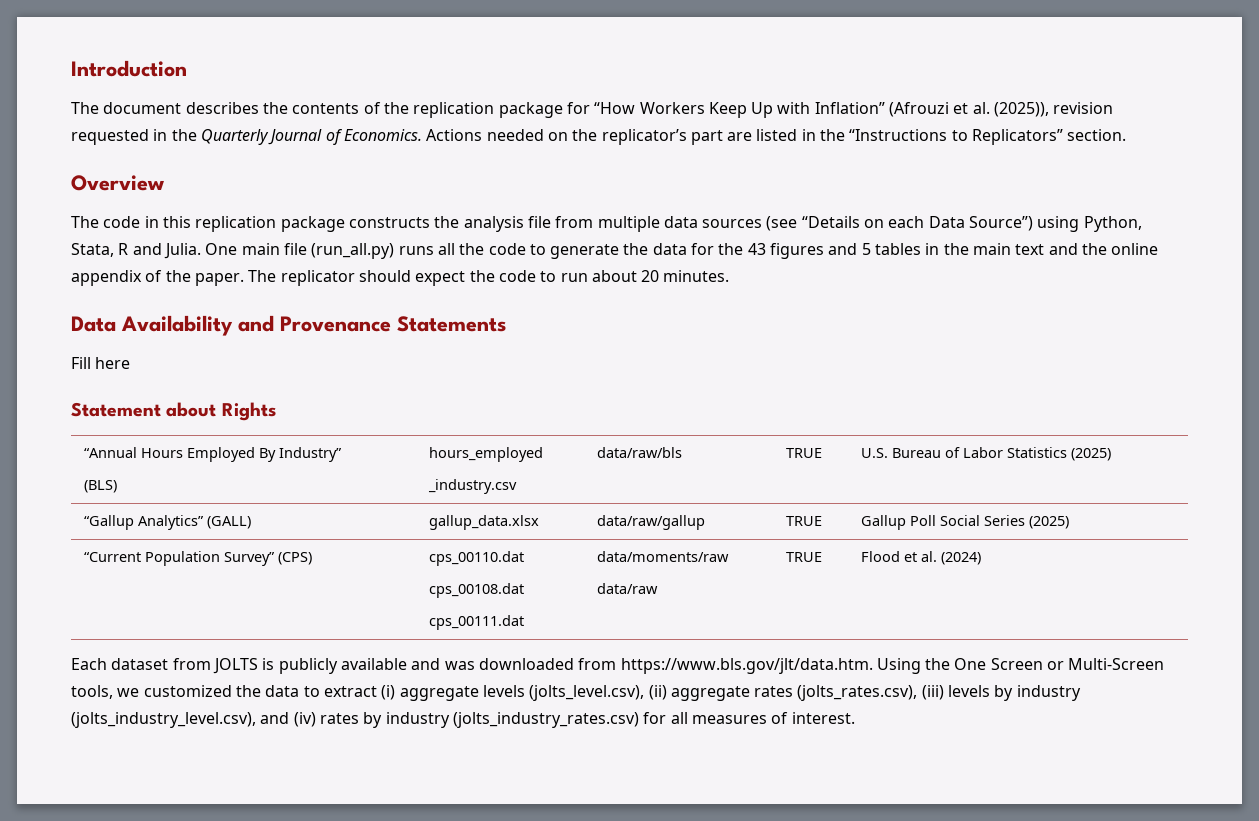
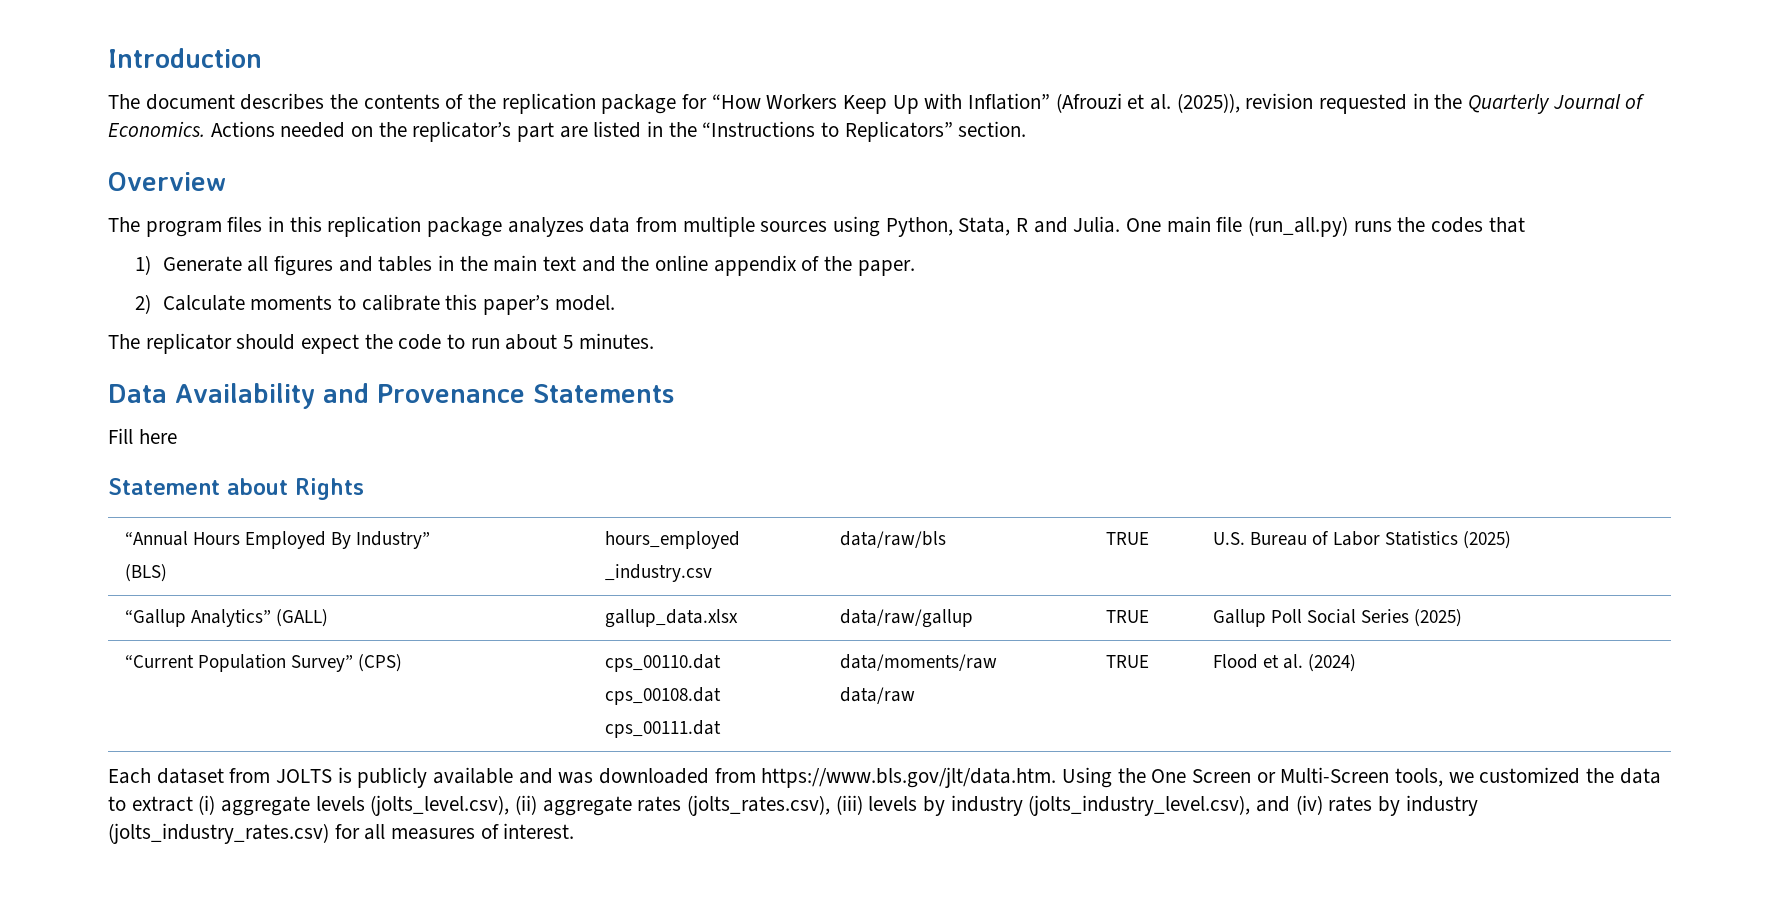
[103,216,141,228] code -> [145,216,263,237] program files
[348,216,1034,232] constructs the analysis file from multiple data sources (see “Details on each Data Source”) -> [507,216,828,237] analyzes data from multiple sources
[437,243,766,259] all the code to generate the data for the 43 -> [1397,217,1525,233] [135,255,269,275] the codes that // 1) Generate all
[861,243,871,255] 5 -> (373, 264) none
(244, 279) none -> [135,294,615,315] // 2) Calculate moments to calibrate this paper’s model. //
[641,270,660,282] 20 -> [563,335,574,349] 5

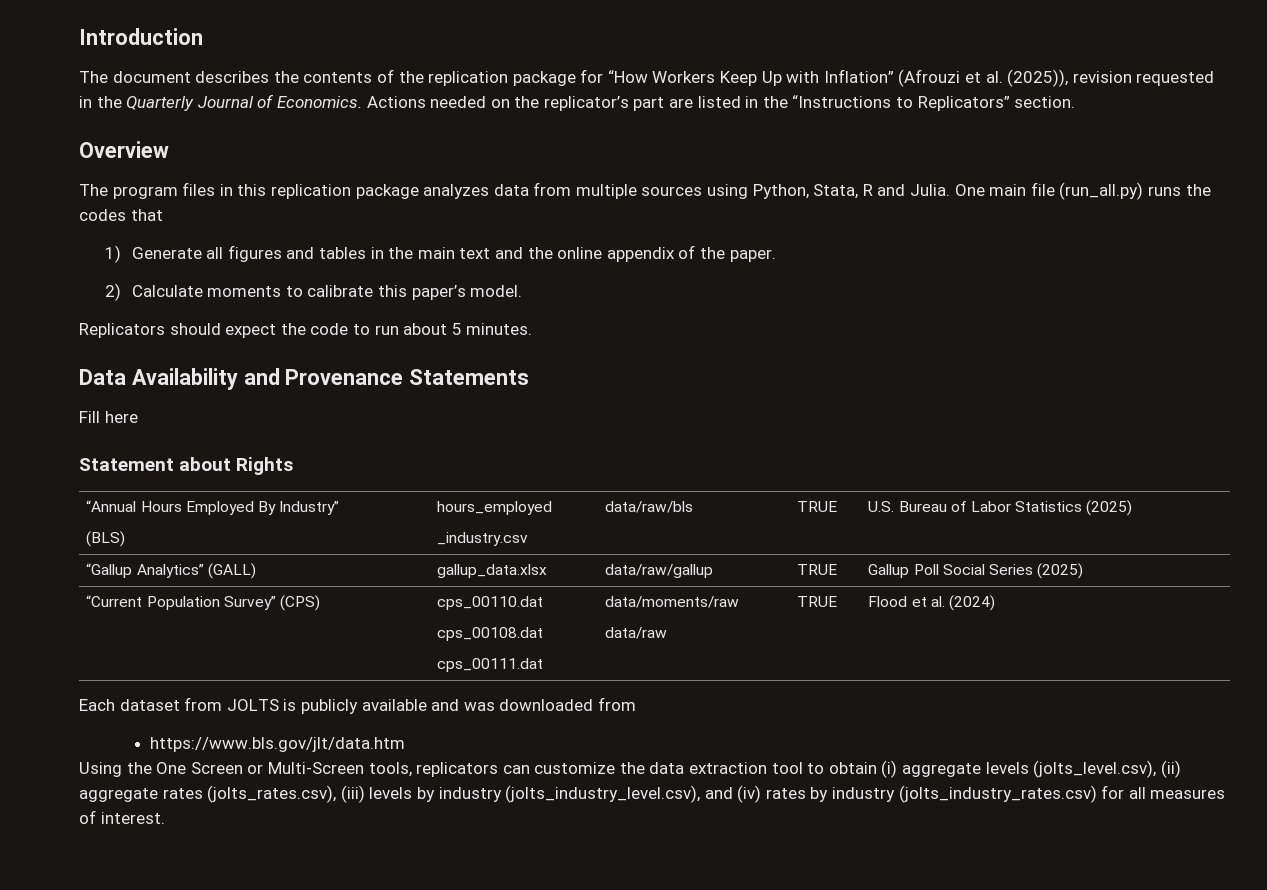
[108,333,232,354] The replicator -> [79,323,165,338] Replicators
[761,767,1057,788] https://www.bls.gov/jlt/data.htm. -> [150,737,406,752] // https://www.bls.gov/jlt/data.htm //
[1448,767,1661,784] [108,796,193,812] we customized the data to extract -> [416,762,877,777] replicators can customize the data extraction tool to obtain

